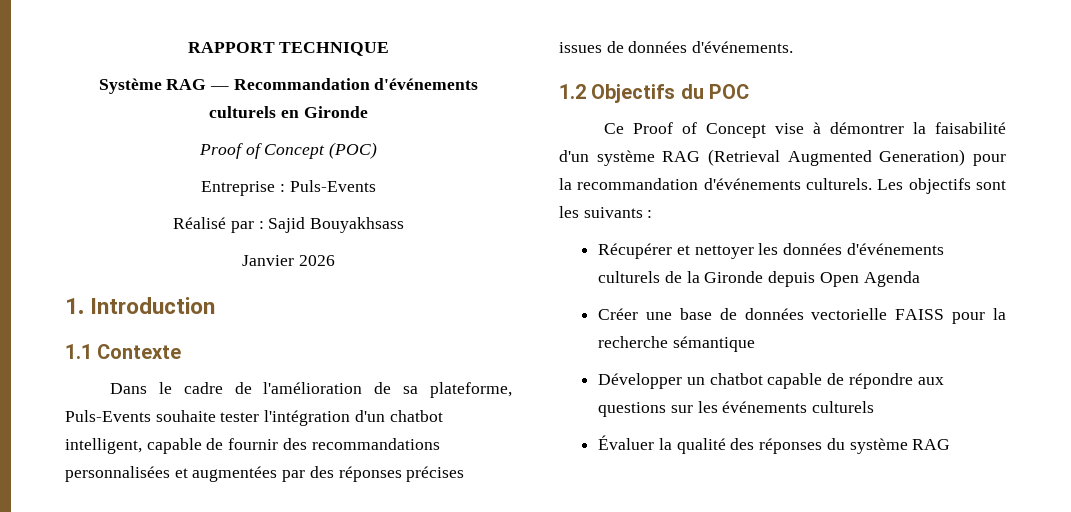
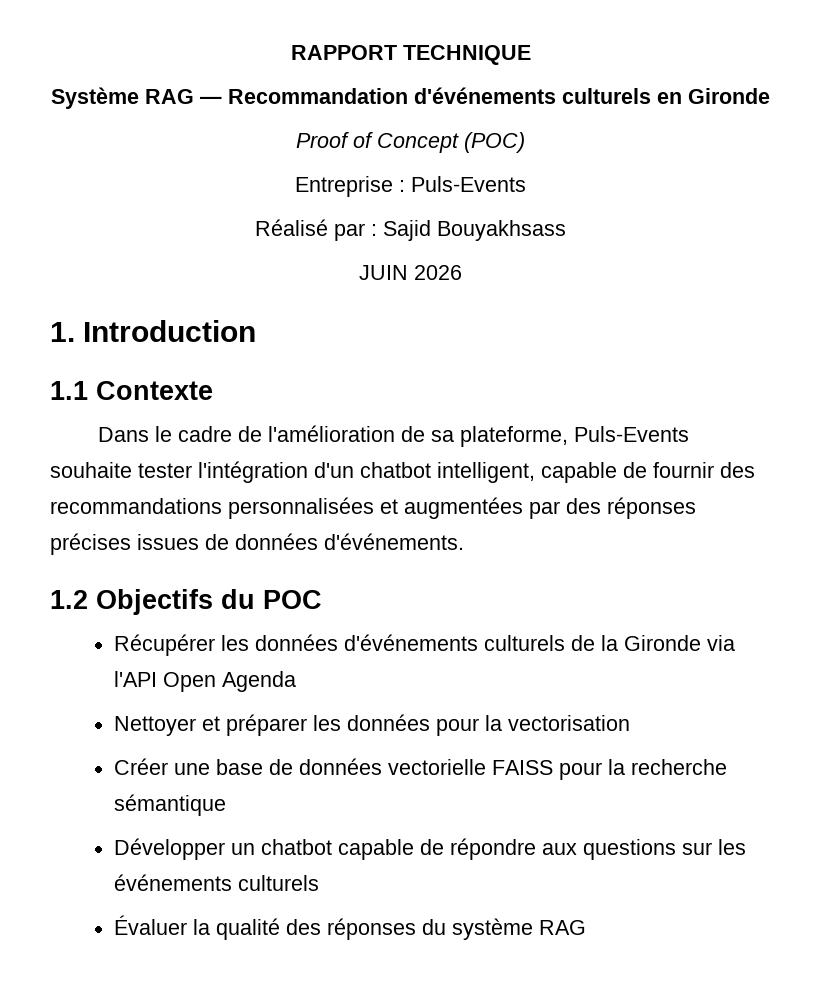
[242,255,295,266] Janvier -> [359,265,408,280] JUIN
[603,122,1007,138] [559,149,1007,166] [559,178,1006,194] [559,206,653,218] // Ce Proof of Concept vise à démontrer la faisabilité d'un système RAG (Retrieval Augmented Generation) pour la recommandation d'événements culturels. Les objectifs sont les suivants : -> (322, 599) none
[676,245,754,259] et nettoyer -> (216, 645) none
[768,271,816,287] depuis -> [707,635,736,651] [114,671,158,687] via l'API
(920, 279) none -> [114,714,631,736] // Nettoyer et préparer les données pour la vectorisation

